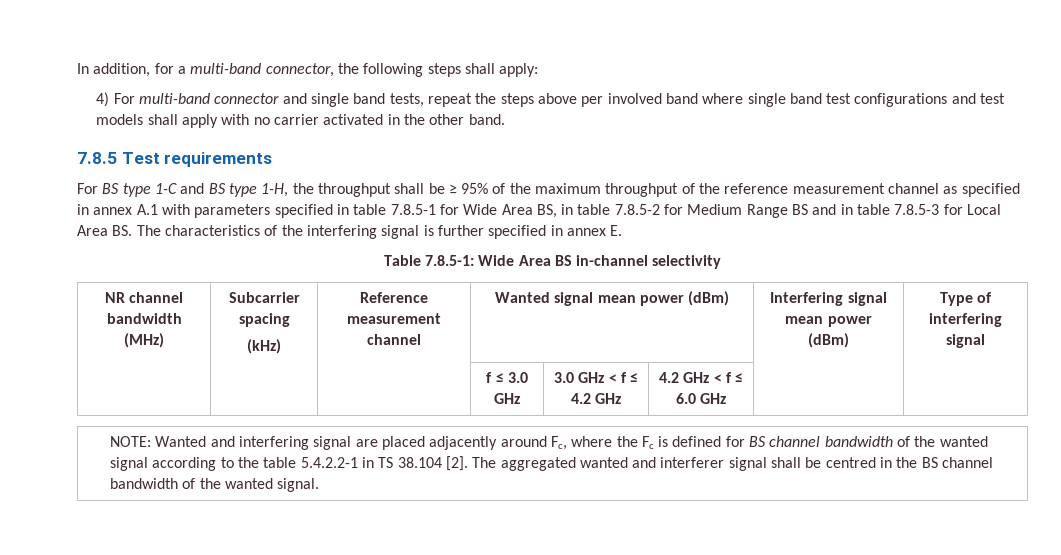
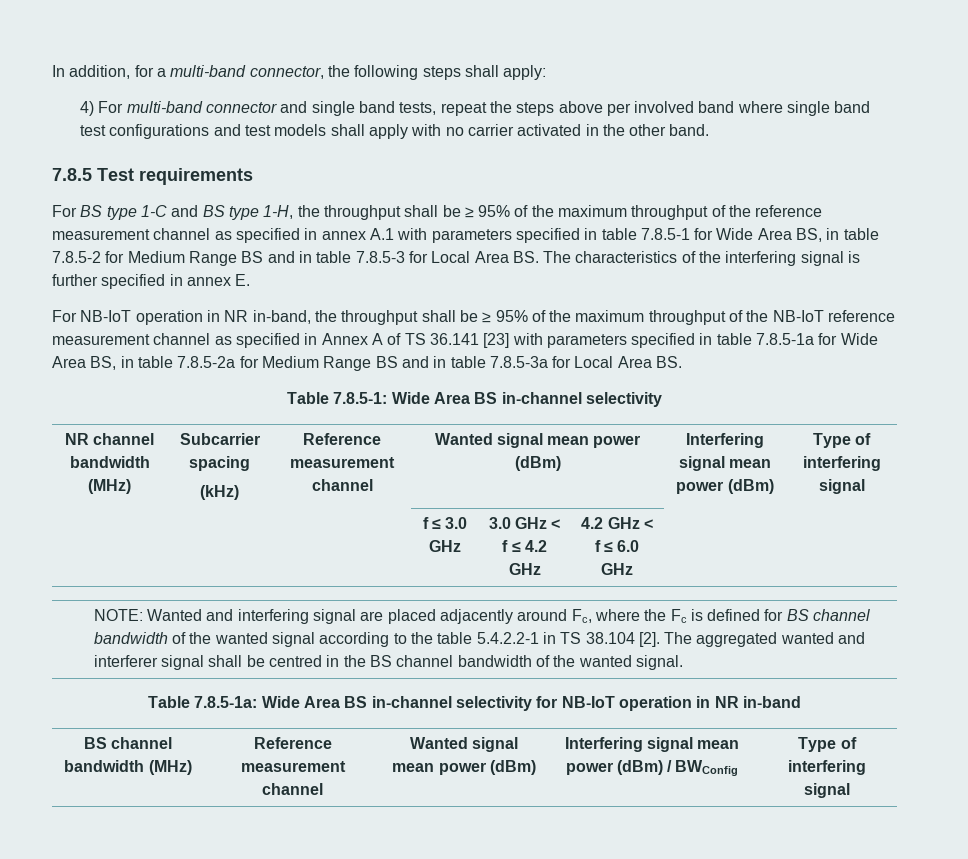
(623, 230) none -> [52,310,896,325] [52,333,878,348] [52,356,683,371] // For NB-IoT operation in NR in-band, the throughput shall be ≥ 95% of the maximum throughput of the NB-IoT reference measurement channel as specified in Annex A of TS 36.141 [23] with parameters specified in table 7.8.5-1a for Wide Area BS, in table 7.8.5-2a for Medium Range BS and in table 7.8.5-3a for Local Area BS.
(320, 485) none -> [148,696,801,711] [83,737,173,749] [64,760,192,775] [253,737,332,749] [240,761,346,772] [262,783,323,795] [409,737,519,752] [392,760,536,775] [564,737,740,752] [565,760,739,776] [798,737,857,752] [788,760,866,775] [804,783,850,798] // Table 7.8.5-1a: Wide Area BS in-channel selectivity for NB-IoT operation in NR in-band // BS channel bandwidth (MHz) | Reference measurement channel | Wanted signal mean power (dBm) | Interfering signal mean power (dBm) / BWConfig | Type of interfering signal

